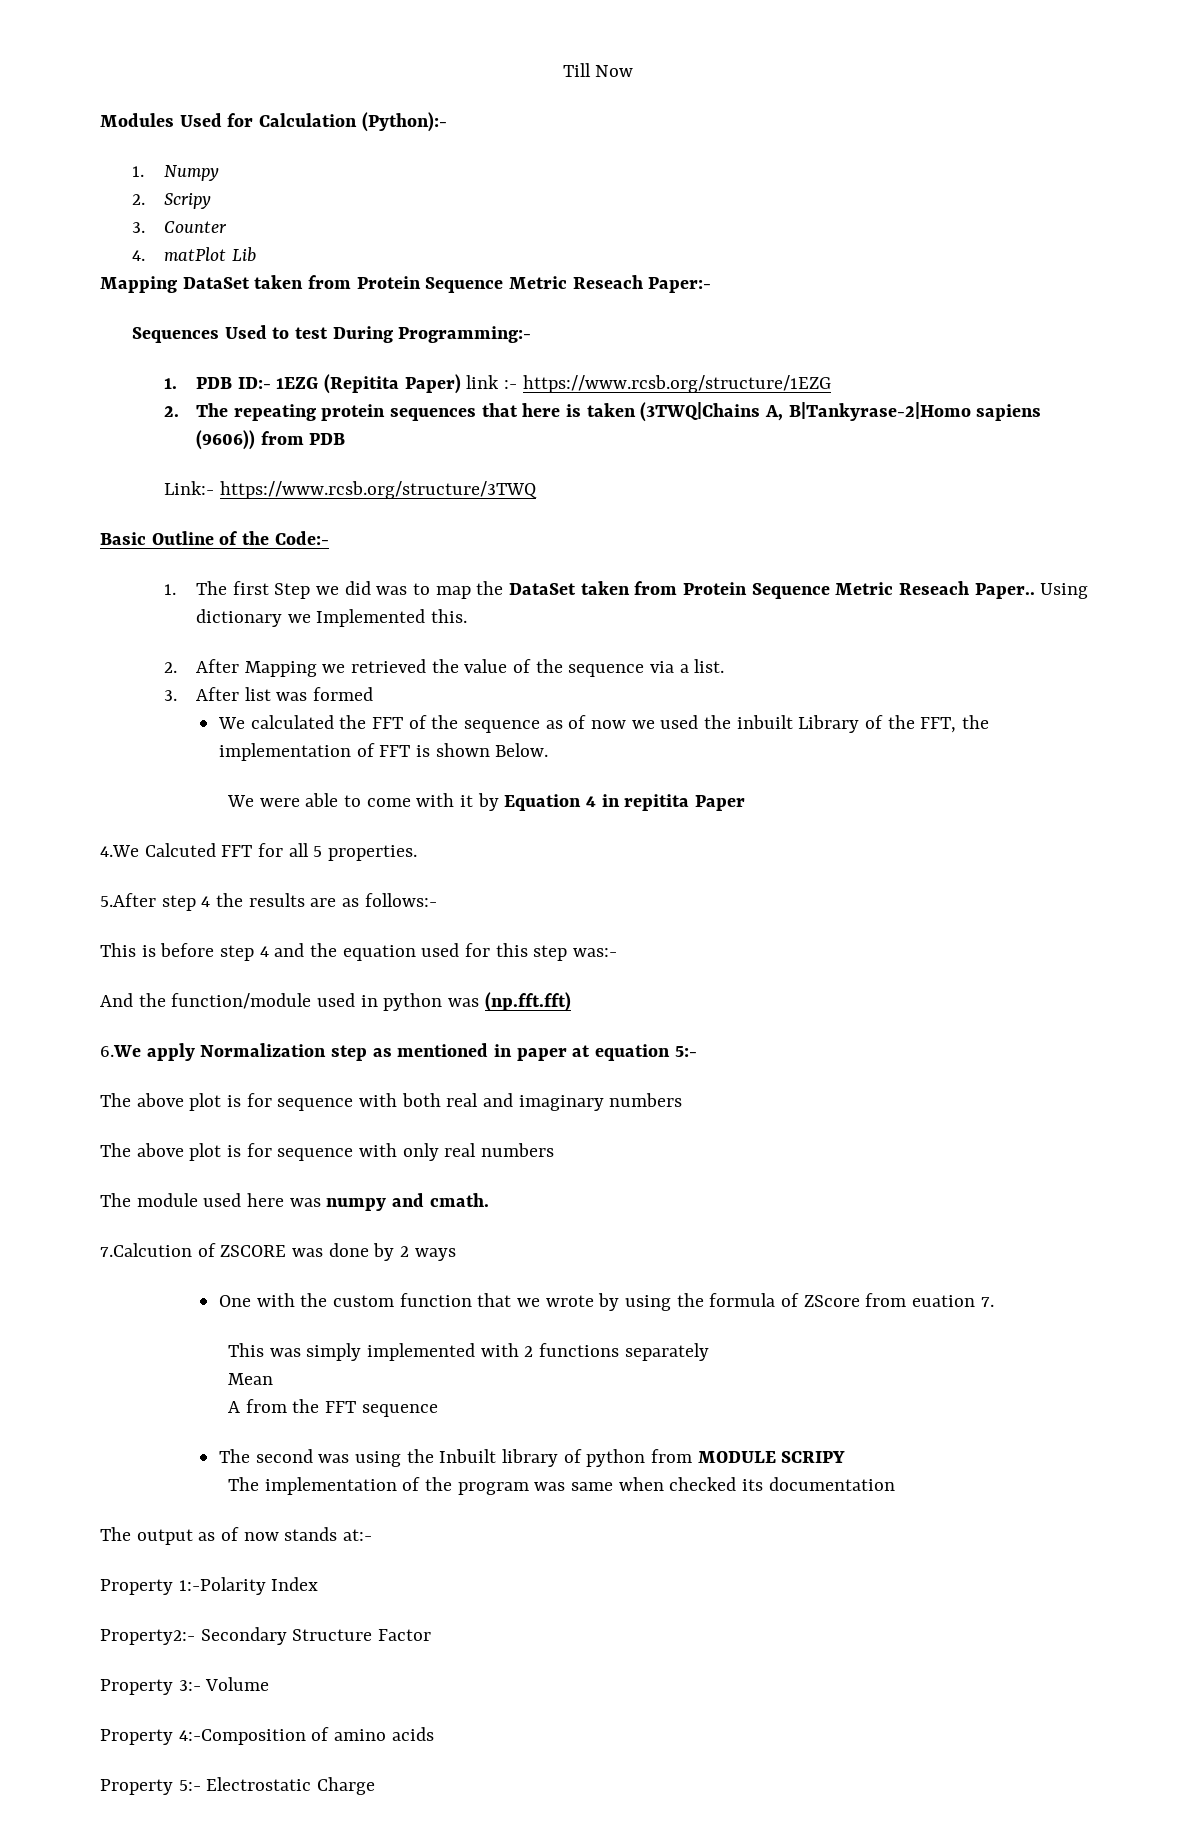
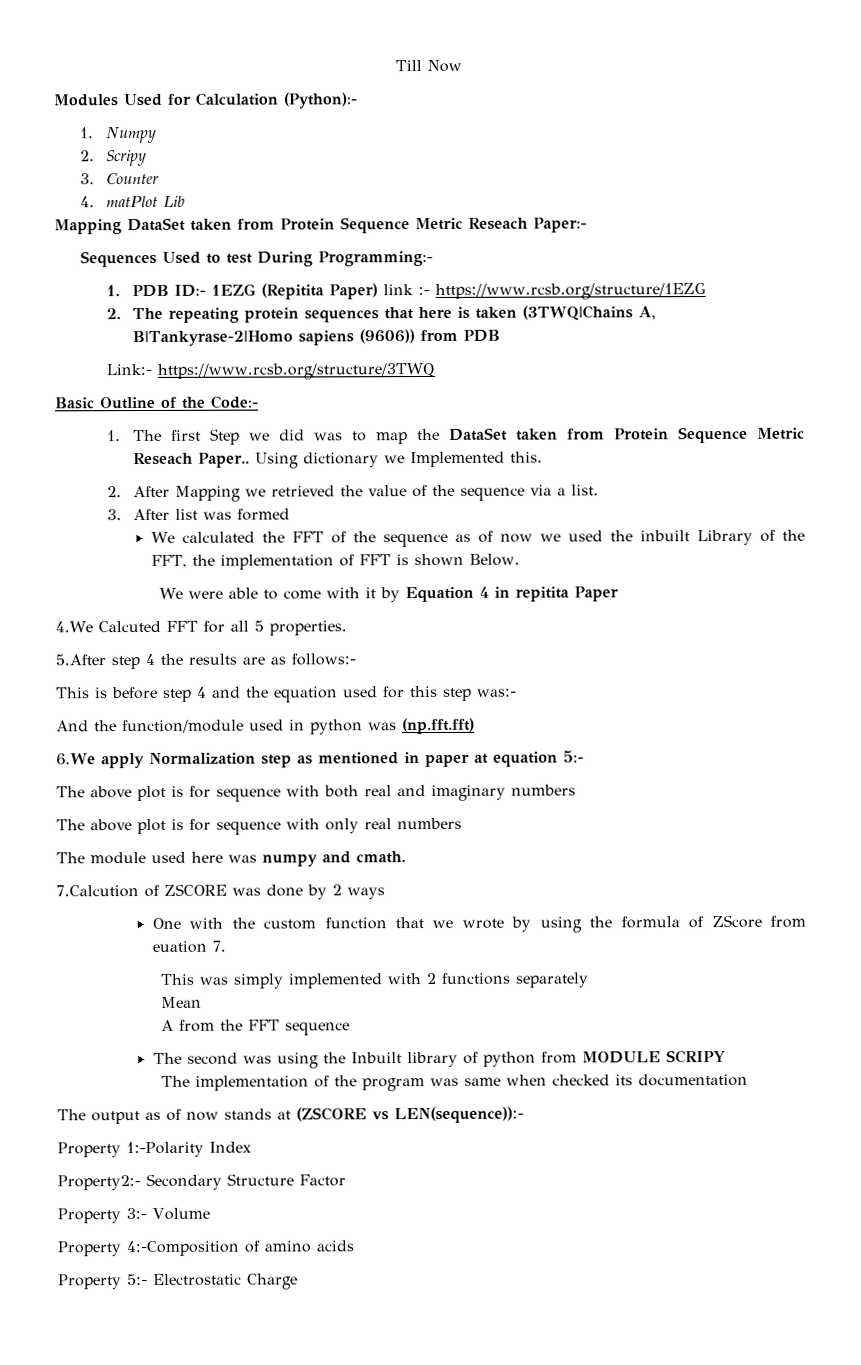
[343,1529,373,1541] at:- -> [277,1106,524,1124] at (ZSCORE vs LEN(sequence)):-

